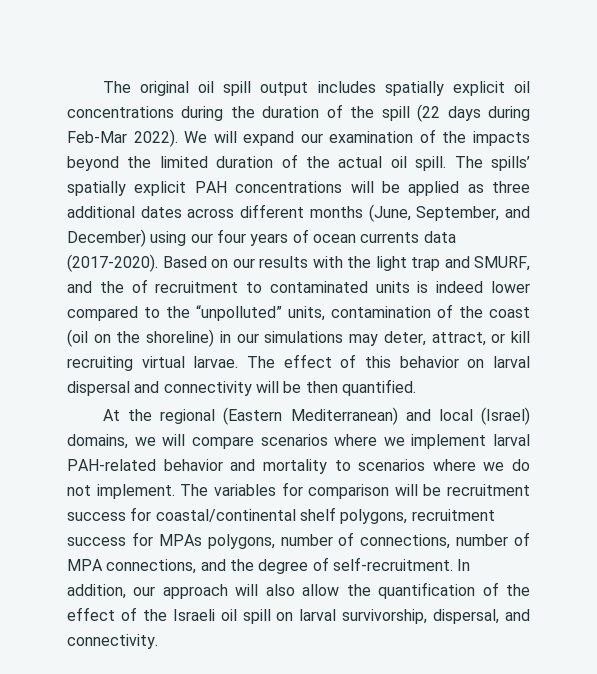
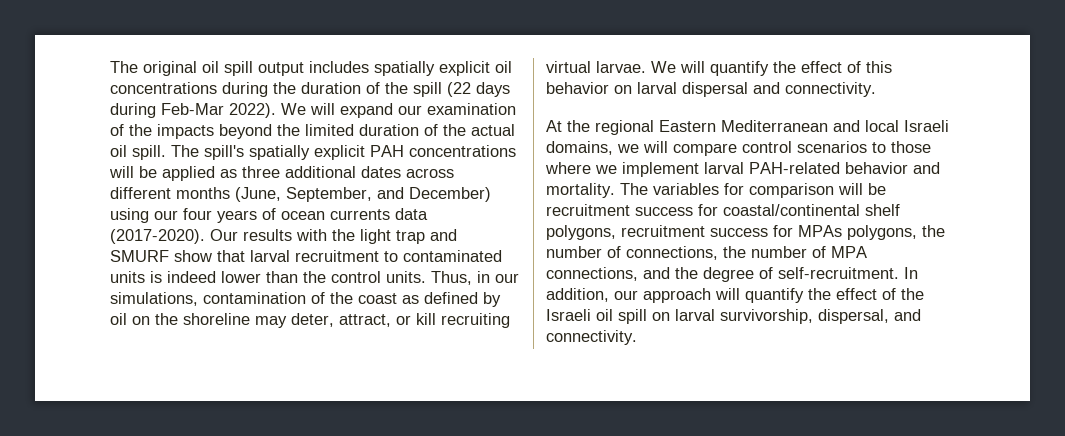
[490,156,530,171] spills’ -> [204,145,244,160] spill's
[162,256,255,268] Based on our -> [210,229,238,241] Our
[474,256,530,271] [67,279,148,293] SMURF, and the of -> [110,250,290,262] SMURF show that larval
[67,304,530,321] [67,329,344,347] compared to the “unpolluted” units, contamination of the coast (oil on the shoreline) in our simulations -> [266,271,519,285] [110,292,501,307] [110,313,250,325] than the control units. Thus, in our simulations, contamination of the coast as defined by oil on the shoreline
[247,356,275,368] The -> [651,61,796,76] We will quantify the
[163,379,416,396] connectivity will be then quantified. -> [785,82,876,97] connectivity.
[223,407,398,425] (Eastern Mediterranean) -> [659,120,828,132] Eastern Mediterranean
[481,407,530,425] (Israel) -> [904,120,949,132] Israeli
[260,434,328,446] scenarios -> [742,141,931,153] control scenarios to those
[262,459,530,474] [67,484,175,499] mortality to scenarios where we do not implement. -> [546,183,615,198] mortality.
(275, 541) none -> [922,225,945,237] the
(451, 541) none -> [723,246,746,258] the
[265,582,499,599] also allow the quantification of -> [745,288,804,303] quantify

